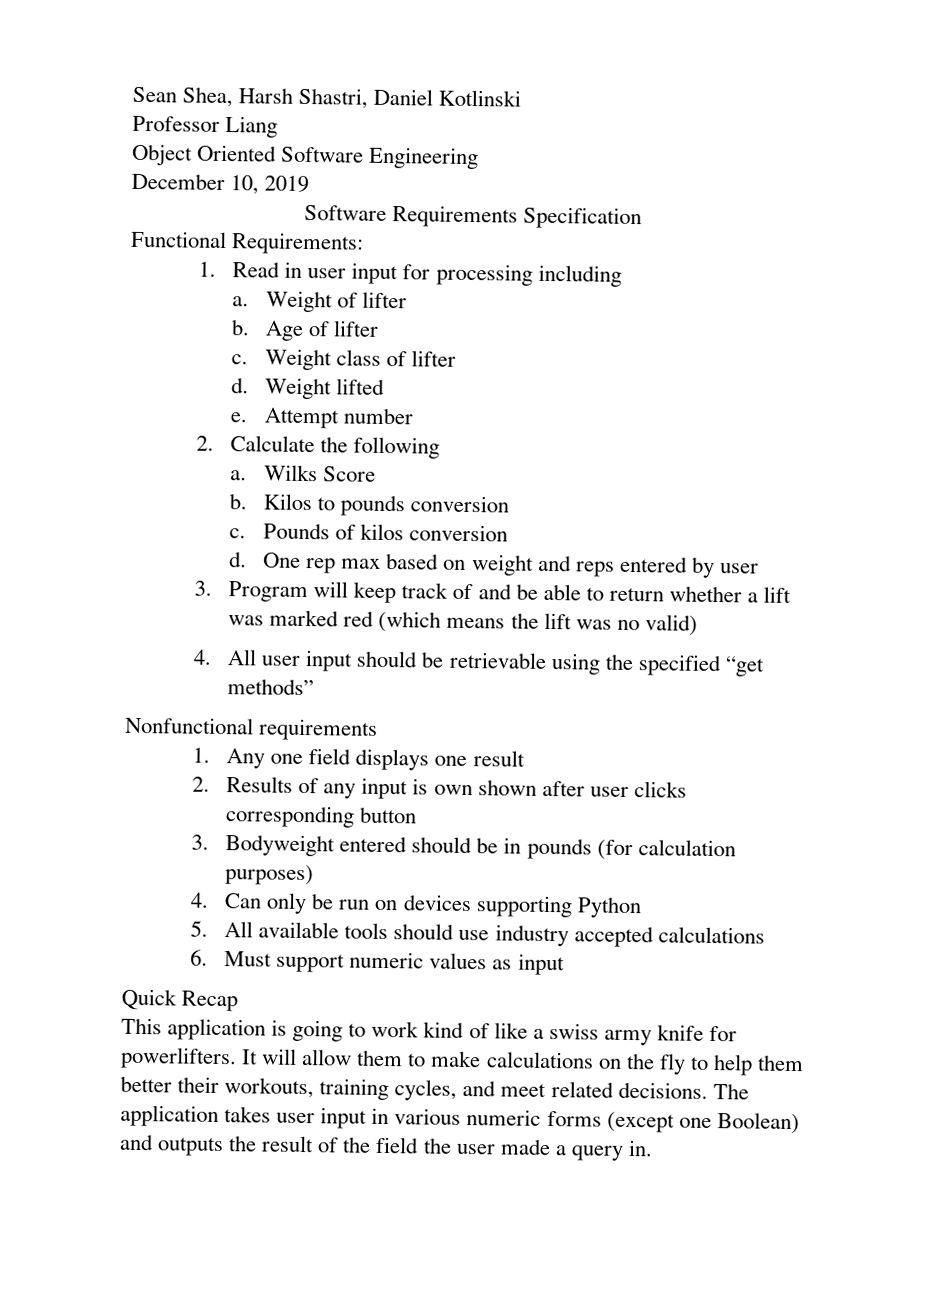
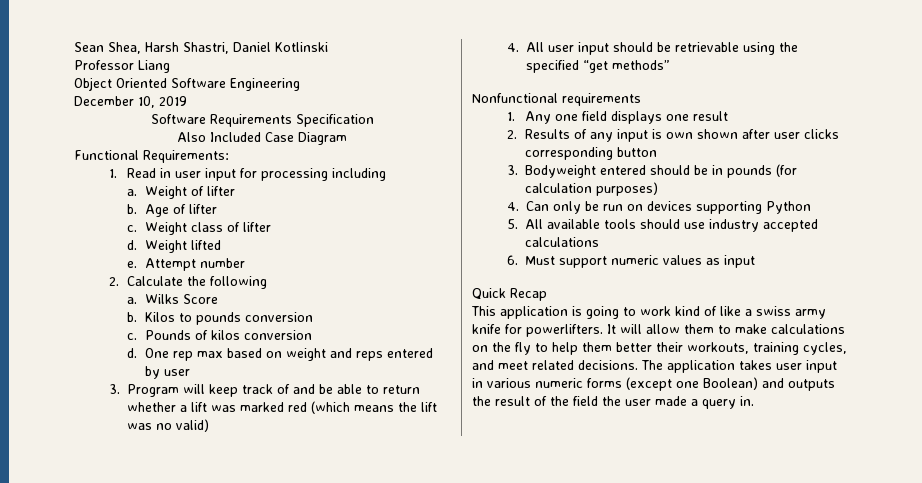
(643, 218) none -> [177,132,347,145] // Also Included Case Diagram

